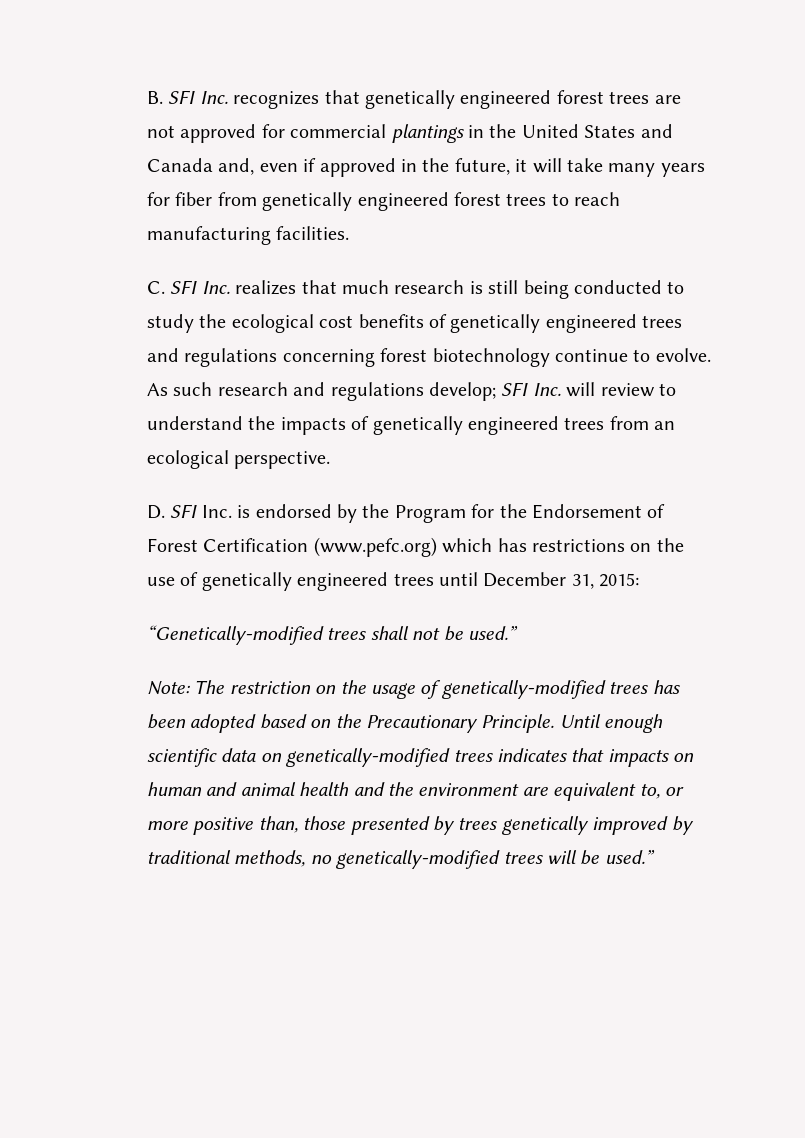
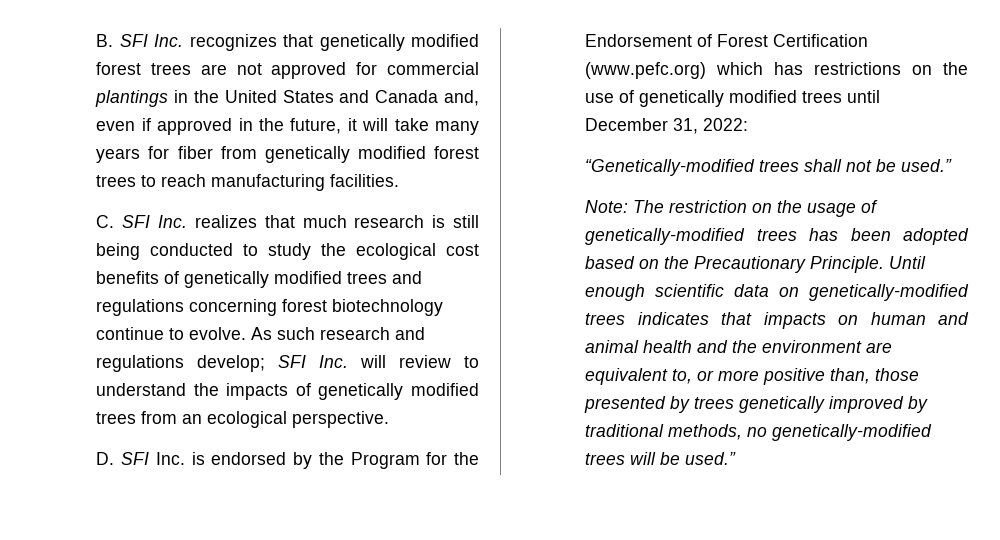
[460,90,552,109] engineered -> [411,34,479,47] modified
[357,192,449,211] engineered -> [357,146,426,159] modified
[545,314,637,333] engineered -> [274,271,343,284] modified
[468,416,560,435] engineered -> [410,383,479,396] modified
[297,572,389,591] engineered -> [729,90,798,103] modified
[599,573,640,587] 2015: -> [703,118,749,131] 2022:

